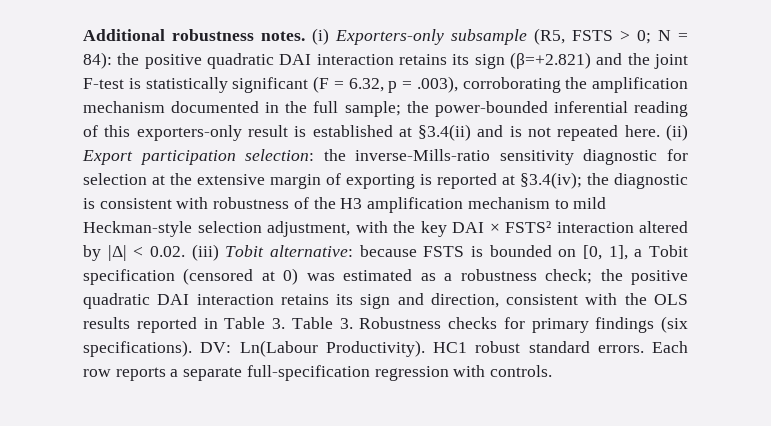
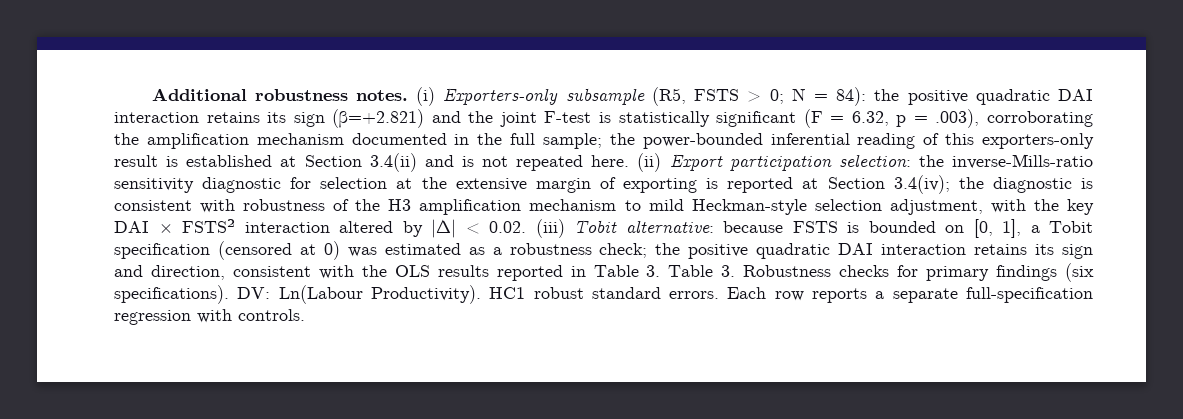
[418,124,472,141] §3.4(ii) -> [304,153,417,172] Section 3.4(ii)
[520,172,582,189] §3.4(iv); -> [827,175,950,194] Section 3.4(iv);

